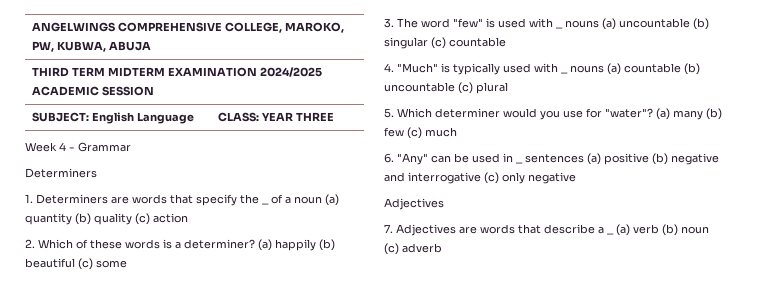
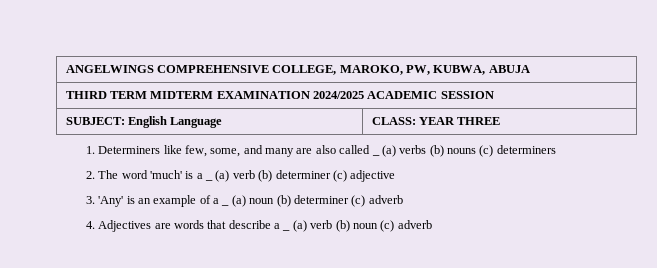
[25,142,131,152] [25,168,97,178] [25,194,339,206] [25,213,188,225] [25,239,335,251] [25,258,127,270] [384,18,709,30] [384,37,506,49] [384,63,700,75] [384,82,508,94] [384,108,722,120] [384,127,457,139] [384,153,513,165] [516,153,719,165] [384,172,576,184] [384,198,444,210] [384,224,393,233] Week 4 - Grammar // Determiners // 1. Determiners are words that specify the _ of a noun (a) quantity (b) quality (c) action // 2. Which of these words is a determiner? (a) happily (b) beautiful (c) some // 3. The word "few" is used with _ nouns (a) uncountable (b) singular (c) countable // 4. "Much" is typically used with _ nouns (a) countable (b) uncountable (c) plural // 5. Which determiner would you use for "water"? (a) many (b) few (c) much // 6. "Any" can be used in _ sentences (a) positive (b) negative and interrogative (c) only negative // Adjectives // 7. -> [85,145,371,157] [371,145,556,157] [85,170,203,179] [205,170,396,182] [85,195,220,207] [221,195,403,207] [85,221,95,229] 1. Determiners like few, some, and many are also called _ (a) verbs (b) nouns (c) determiners // 2. The word 'much' is a _ (a) verb (b) determiner (c) adjective // 3. 'Any' is an example of a _ (a) noun (b) determiner (c) adverb // 4.

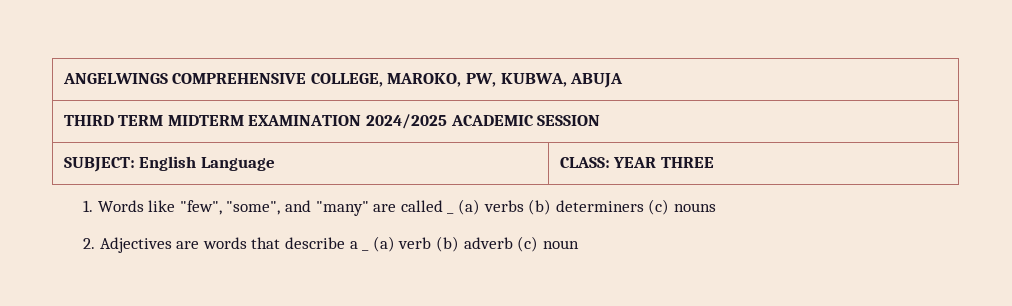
[98,145,336,157] Determiners like few, some, and many are also -> [97,200,397,216] Words like "few", "some", and "many" are
(444, 151) none -> [555,199,670,215] determiners (c)
[479,145,556,157] (c) determiners -> (716, 207) none
[98,170,203,179] [205,170,396,182] [85,195,220,207] [221,195,403,207] [85,221,95,229] The word 'much' is a _ (a) verb (b) determiner (c) adjective // 3. 'Any' is an example of a _ (a) noun (b) determiner (c) adverb // 4. -> (96, 243) none
[352,220,432,232] noun (c) adverb -> [463,236,579,252] adverb (c) noun

